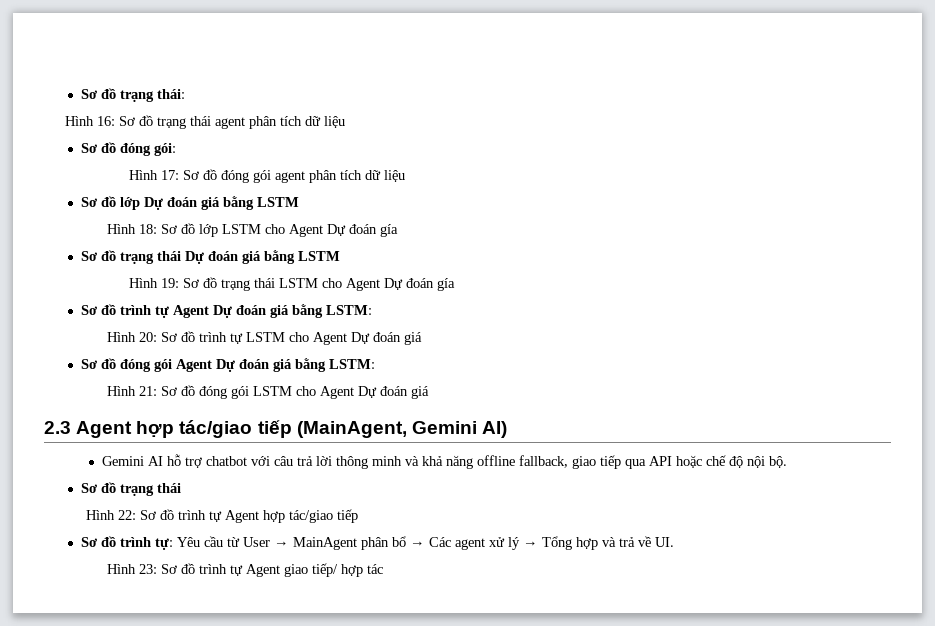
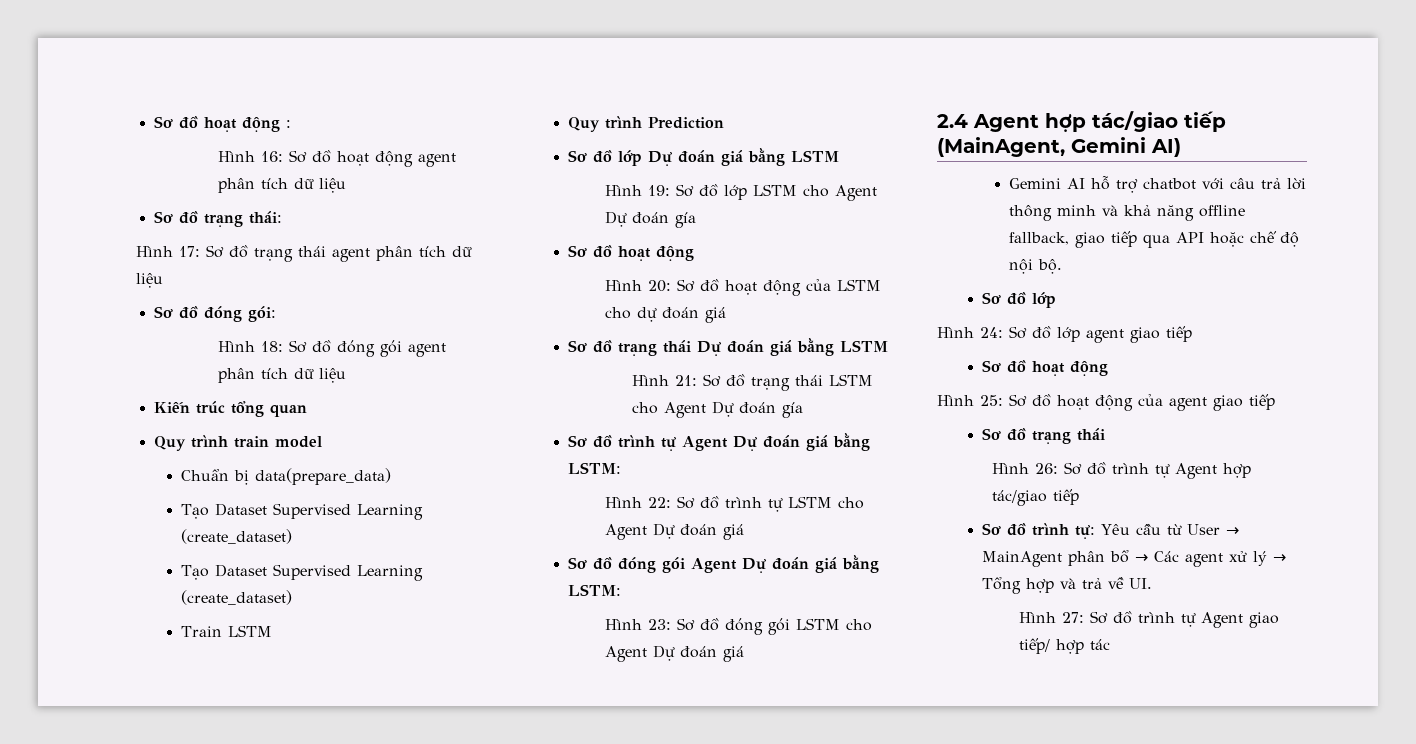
[81,88,117,99] Sơ đồ -> [153,116,291,132] [218,150,457,167] [218,178,347,193] [153,211,198,224] Sơ đồ hoạt động : // Hình 16: Sơ đồ hoạt động agent phân tích dữ liệu // Sơ đồ
[97,116,116,126] 16: -> [179,246,201,257] 17:
[160,170,179,180] 17: -> [261,341,284,352] 18:
(405, 176) none -> [153,401,307,417] [153,435,322,451] [181,468,392,485] [181,503,424,520] [181,529,293,544] [181,564,424,581] [181,590,293,605] [181,625,273,637] [567,116,724,132] // Kiến trúc tổng quan // Quy trình train model // Chuẩn bị data(prepare_data) // Tạo Dataset Supervised Learning (create_dataset) // Tạo Dataset Supervised Learning (create_dataset) // Train LSTM // Quy trình Prediction
[139,224,158,234] 18: -> [648,185,671,196] 19:
(399, 230) none -> [567,245,694,261] [605,279,882,296] [605,307,727,323] // Sơ đồ hoạt động // Hình 20: Sơ đồ hoạt động của LSTM cho dự đoán giá
[160,278,179,288] 19: -> [675,375,698,386] 21:
[139,332,158,342] 20: -> [648,497,672,508] 22:
[139,386,158,396] 21: -> [648,619,672,630] 23:
[44,421,71,434] 2.3 -> [937,114,968,128] 2.4
(788, 462) none -> [981,292,1056,308] [937,326,1192,343] [981,360,1108,376] [937,394,1275,411] // Sơ đồ lớp // Hình 24: Sơ đồ lớp agent giao tiếp // Sơ đồ hoạt động // Hình 25: Sơ đồ hoạt động của agent giao tiếp
[118,510,137,520] 22: -> [1034,463,1058,474] 26:
[139,564,158,574] 23: -> [1062,612,1085,623] 27:

